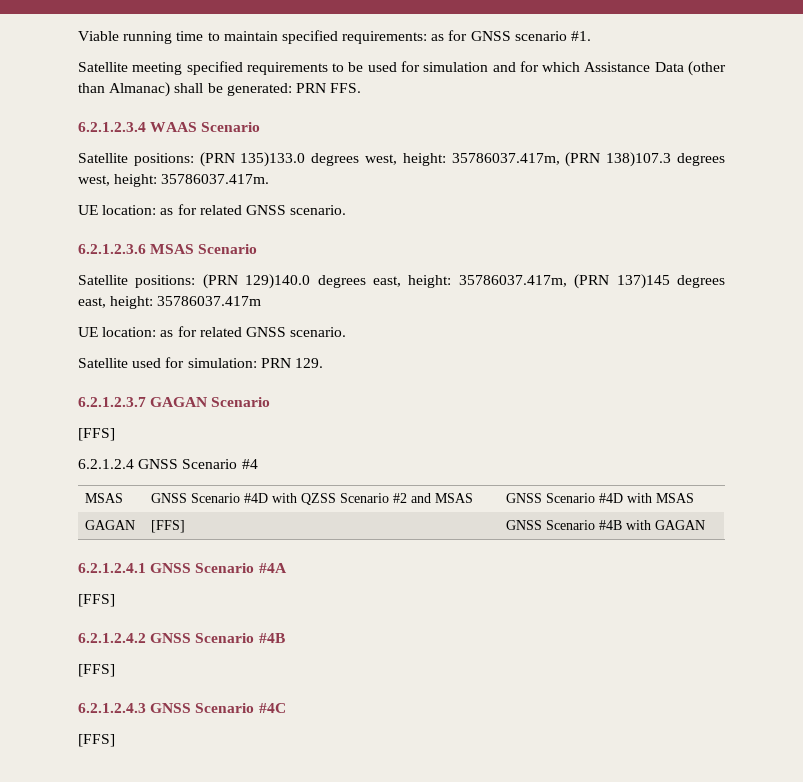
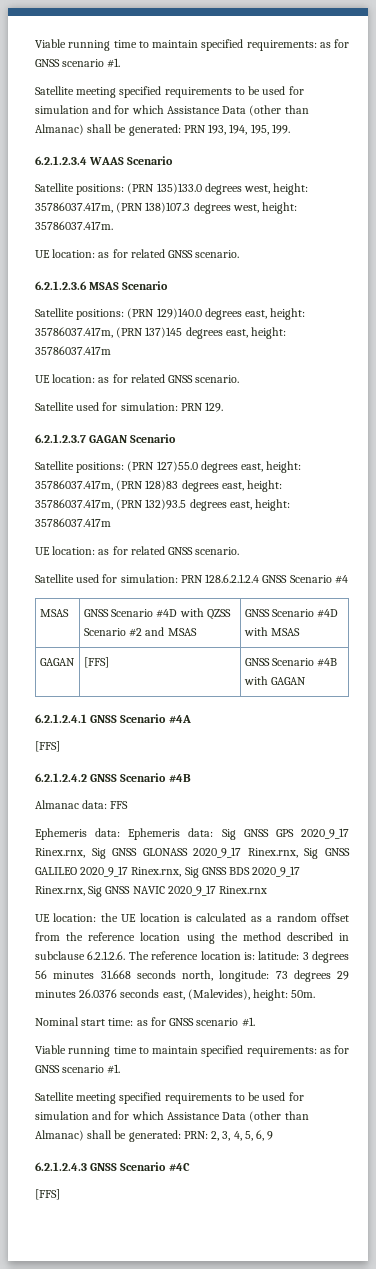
[330,83,362,93] FFS. -> [208,124,290,135] 193, 194, 195, 199.
[78,428,115,441] [78,459,134,469] [FFS] // 6.2.1.2.4 -> [35,461,302,473] [35,480,283,492] [35,499,291,511] [35,518,111,527] [35,546,240,555] [35,574,260,583] Satellite positions: (PRN 127)55.0 degrees east, height: 35786037.417m, (PRN 128)83 degrees east, height: 35786037.417m, (PRN 132)93.5 degrees east, height: 35786037.417m // UE location: as for related GNSS scenario. // Satellite used for simulation: PRN 128.6.2.1.2.4
[78,664,115,677] [FFS] -> [35,800,129,809] [35,828,349,840] [35,847,350,859] [35,866,301,878] [35,885,268,897] [35,913,349,922] [35,932,349,944] [35,951,349,963] [35,970,349,982] [35,989,316,1001] [35,1017,255,1027] [35,1045,349,1057] [35,1064,121,1074] [35,1092,304,1104] [35,1111,309,1122] [35,1130,274,1142] Almanac data: FFS // Ephemeris data: Ephemeris data: Sig GNSS GPS 2020_9_17 Rinex.rnx, Sig GNSS GLONASS 2020_9_17 Rinex.rnx, Sig GNSS GALILEO 2020_9_17 Rinex.rnx, Sig GNSS BDS 2020_9_17 Rinex.rnx, Sig GNSS NAVIC 2020_9_17 Rinex.rnx // UE location: the UE location is calculated as a random offset from the reference location using the method described in subclause 6.2.1.2.6. The reference location is: latitude: 3 degrees 56 minutes 31.668 seconds north, longitude: 73 degrees 29 minutes 26.0376 seconds east, (Malevides), height: 50m. // Nominal start time: as for GNSS scenario #1. // Viable running time to maintain specified requirements: as for GNSS scenario #1. // Satellite meeting specified requirements to be used for simulation and for which Assistance Data (other than Almanac) shall be generated: PRN: 2, 3, 4, 5, 6, 9

